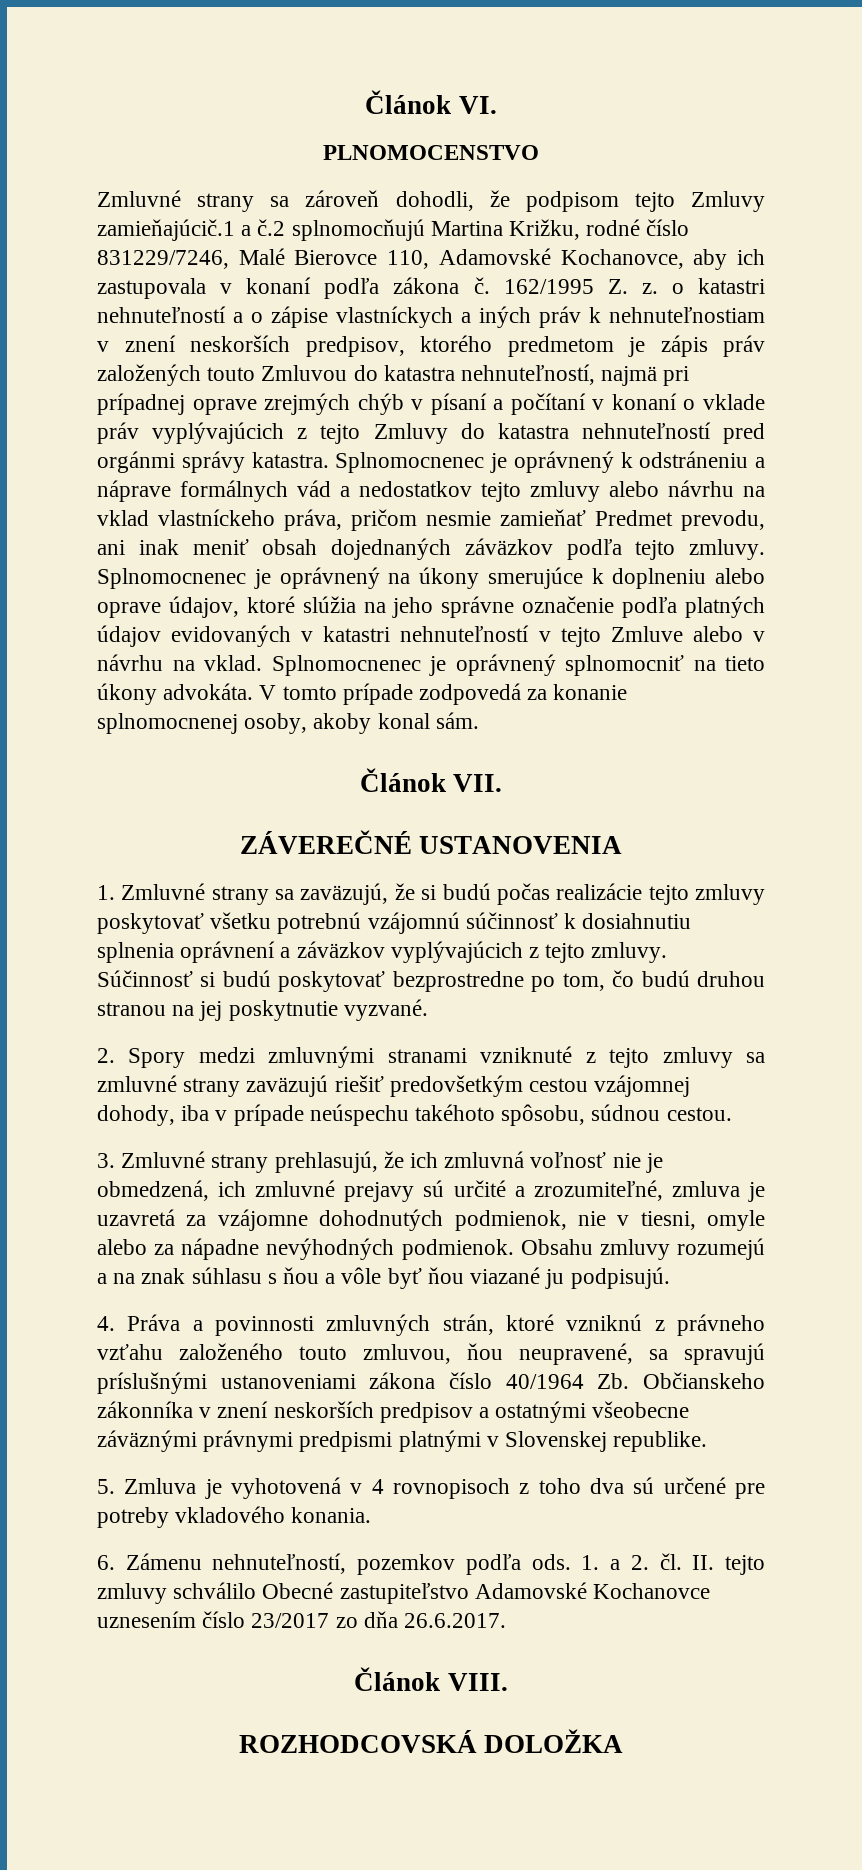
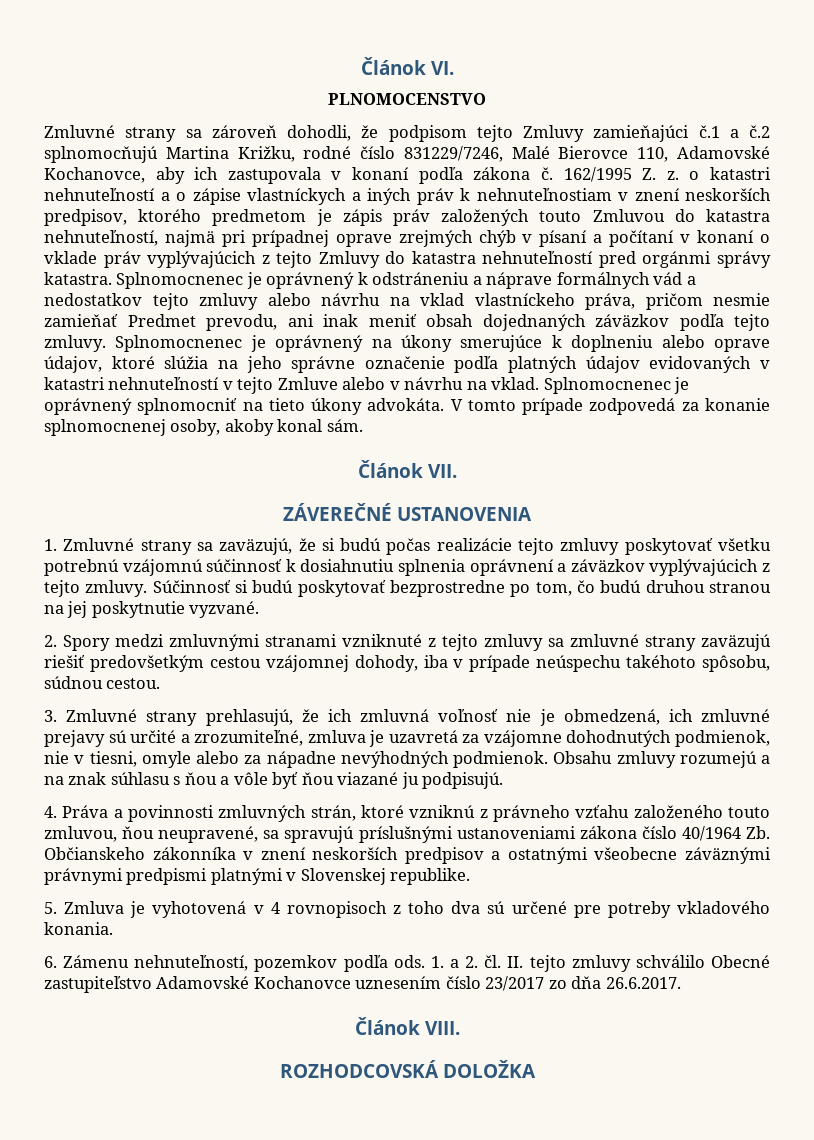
[97,219,235,241] zamieňajúcič.1 -> [593,125,720,142] zamieňajúci č.1

